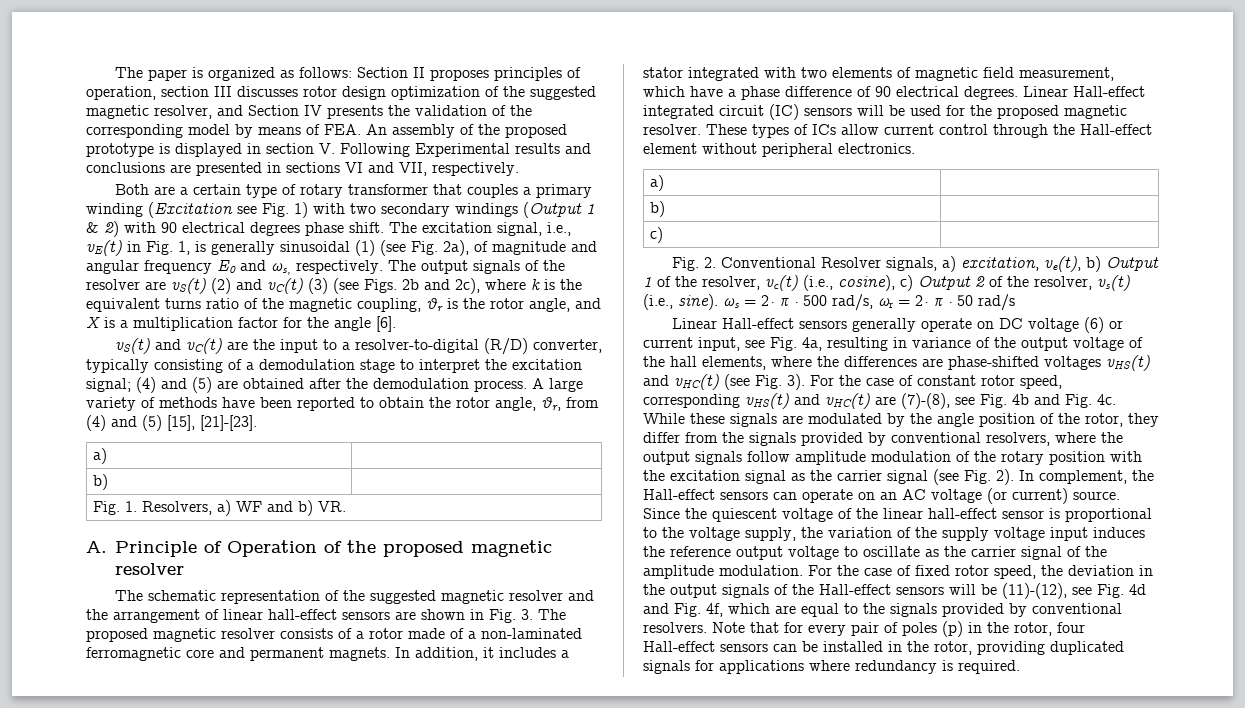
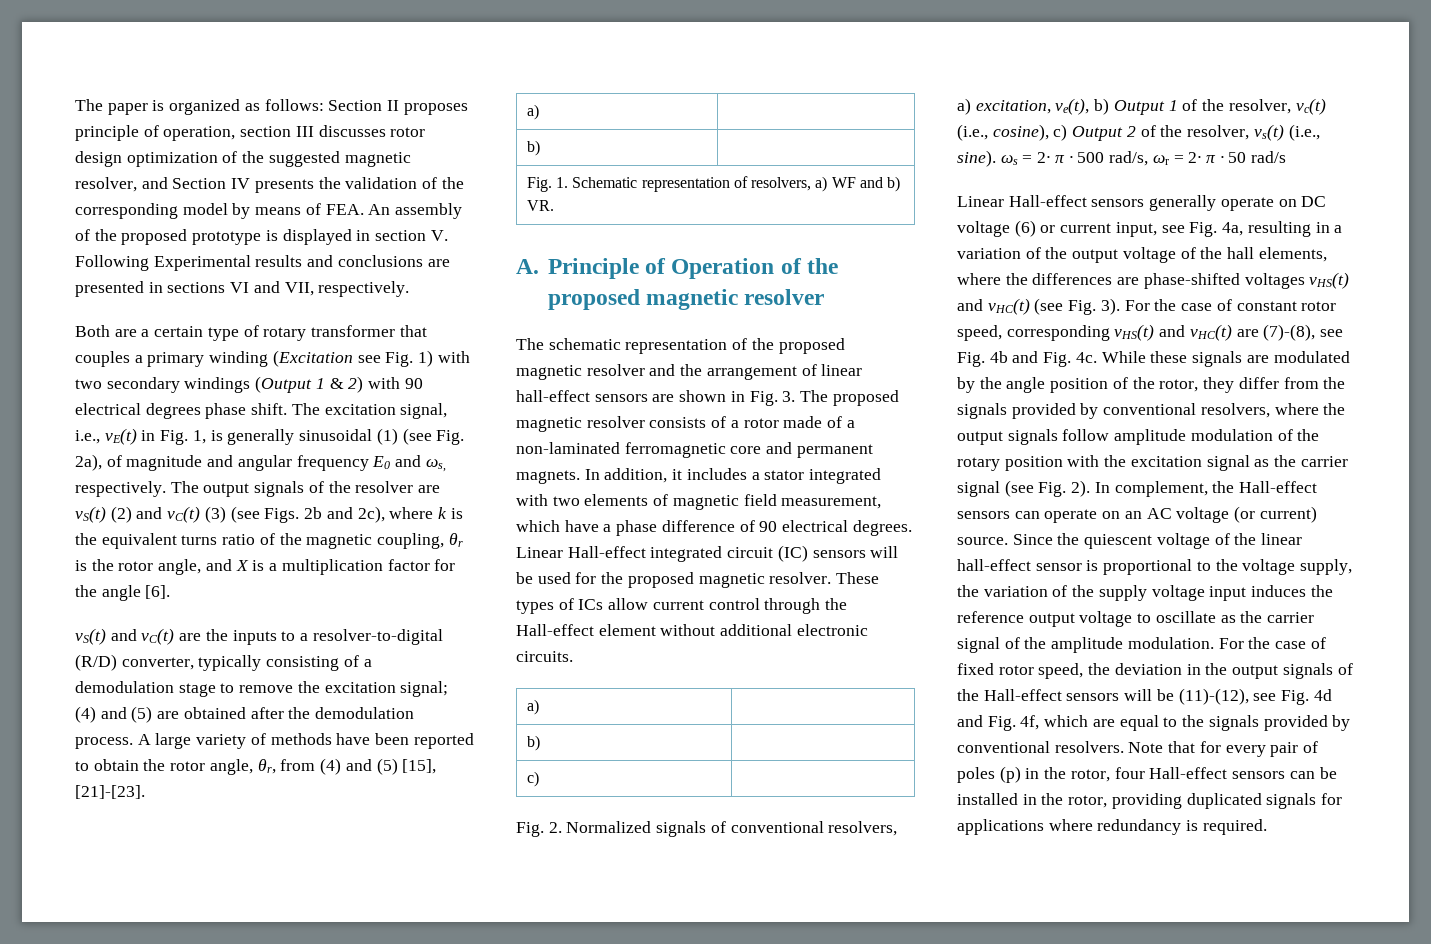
[493,67,562,81] principles -> [75,125,139,141] principle
[279,339,318,353] input -> [232,630,277,645] inputs
[419,359,480,373] interpret -> [239,685,294,693] remove
[141,501,212,515] Resolvers, -> [572,176,812,192] Schematic representation of resolvers,
[369,590,436,604] suggested -> [778,338,845,354] proposed
[762,143,915,157] peripheral electronics. -> [720,624,868,636] [516,651,573,662] additional electronic circuits.
[720,257,937,271] Conventional Resolver signals, -> [566,821,898,837] Normalized signals of conventional resolvers,
[912,337,971,348] variance -> [1334,225,1343,233] [957,248,1021,259] a variation

